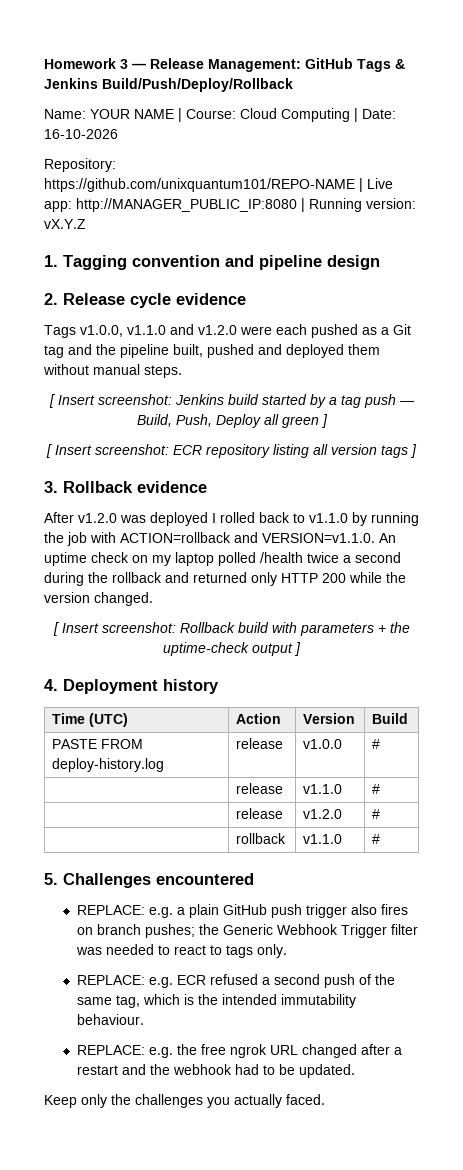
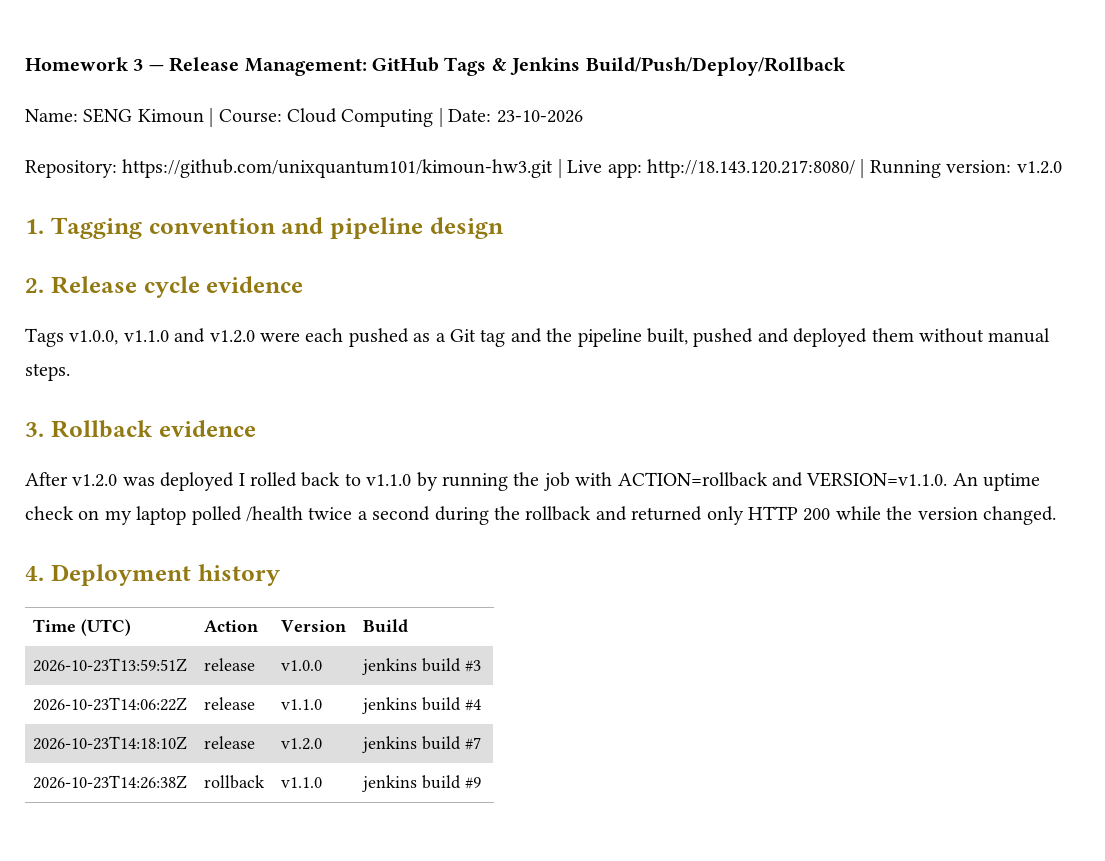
[90,109,174,119] YOUR NAME -> [83,108,204,123] SENG Kimoun
[44,129,118,139] 16-10-2026 -> [496,110,583,123] 23-10-2026
[44,178,355,192] https://github.com/unixquantum101/REPO-NAME -> [122,159,554,178] https://github.com/unixquantum101/kimoun-hw3.git
[76,198,297,212] http://MANAGER_PUBLIC_IP:8080 -> [646,159,855,178] http://18.143.120.217:8080/
[44,219,86,229] vX.Y.Z -> [1016,161,1062,174] v1.2.0
[48,394,415,408] [136,414,328,428] [46,444,417,458] // [ Insert screenshot: Jenkins build started by a tag push — Build, Push, Deploy all green ] // [ Insert screenshot: ECR repository listing all version tags ] -> (70, 372) none
[52,622,410,636] [163,642,301,656] // [ Insert screenshot: Rollback build with parameters + the uptime-check output ] -> (1056, 515) none
[52,739,144,749] [52,758,165,772] PASTE FROM deploy-history.log -> [33,658,188,672] 2026-10-23T13:59:51Z
[372,739,381,749] [236,783,284,794] [303,784,343,794] [372,784,381,794] [236,808,284,819] [303,809,343,819] [372,809,381,819] [236,833,287,844] [303,834,343,844] [372,834,381,844] [44,873,254,888] [76,904,408,918] [76,924,418,938] [75,944,287,958] [76,974,395,988] [76,994,356,1008] [76,1014,144,1025] [76,1044,402,1058] [76,1064,355,1078] [44,1094,325,1108] # // | release | v1.1.0 | # // | release | v1.2.0 | # // | rollback | v1.1.0 | # // 5. Challenges encountered // REPLACE: e.g. a plain GitHub push trigger also fires on branch pushes; the Generic Webhook Trigger filter was needed to react to tags only. // REPLACE: e.g. ECR refused a second push of the same tag, which is the intended immutability behaviour. // REPLACE: e.g. the free ngrok URL changed after a restart and the webhook had to be updated. // Keep only the challenges you actually faced. -> [362,658,482,675] [33,697,188,711] [204,697,256,710] [281,699,323,710] [362,697,482,714] [33,736,188,750] [204,736,256,749] [281,738,323,750] [362,736,482,753] [33,775,188,789] [204,775,266,789] [281,777,323,788] [362,775,482,792] jenkins build #3 // 2026-10-23T14:06:22Z | release | v1.1.0 | jenkins build #4 // 2026-10-23T14:18:10Z | release | v1.2.0 | jenkins build #7 // 2026-10-23T14:26:38Z | rollback | v1.1.0 | jenkins build #9

